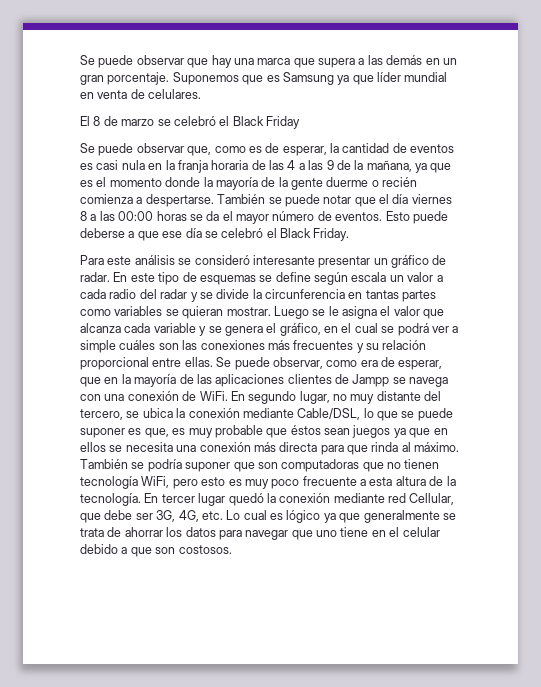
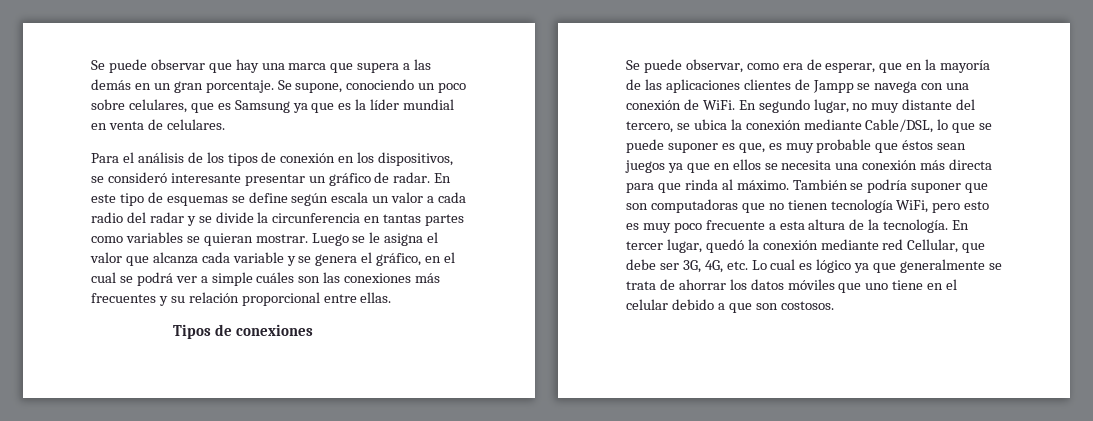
[172,72,239,85] Suponemos -> [277,79,467,93] [91,99,187,113] Se supone, conociendo un poco sobre celulares,
(374, 80) none -> [338,99,367,110] es la
[80,116,300,129] [80,143,455,156] [80,160,452,173] [80,177,418,190] [80,194,452,207] [80,211,448,224] [80,228,350,241] [80,255,175,265] El 8 de marzo se celebró el Black Friday // Se puede observar que, como es de esperar, la cantidad de eventos es casi nula en la franja horaria de las 4 a las 9 de la mañana, ya que es el momento donde la mayoría de la gente duerme o recién comienza a despertarse. También se puede notar que el día viernes 8 a las 00:00 horas se da el mayor número de eventos. Esto puede deberse a que ese día se celebró el Black Friday. // Para este análisis -> [91,152,454,166] Para el análisis de los tipos de conexión en los dispositivos,
(213, 362) none -> [172,324,313,339] // Tipos de conexiones //
[198,493,226,506] lugar -> [666,239,702,253] lugar,
[218,530,289,540] para navegar -> [787,279,835,290] móviles

